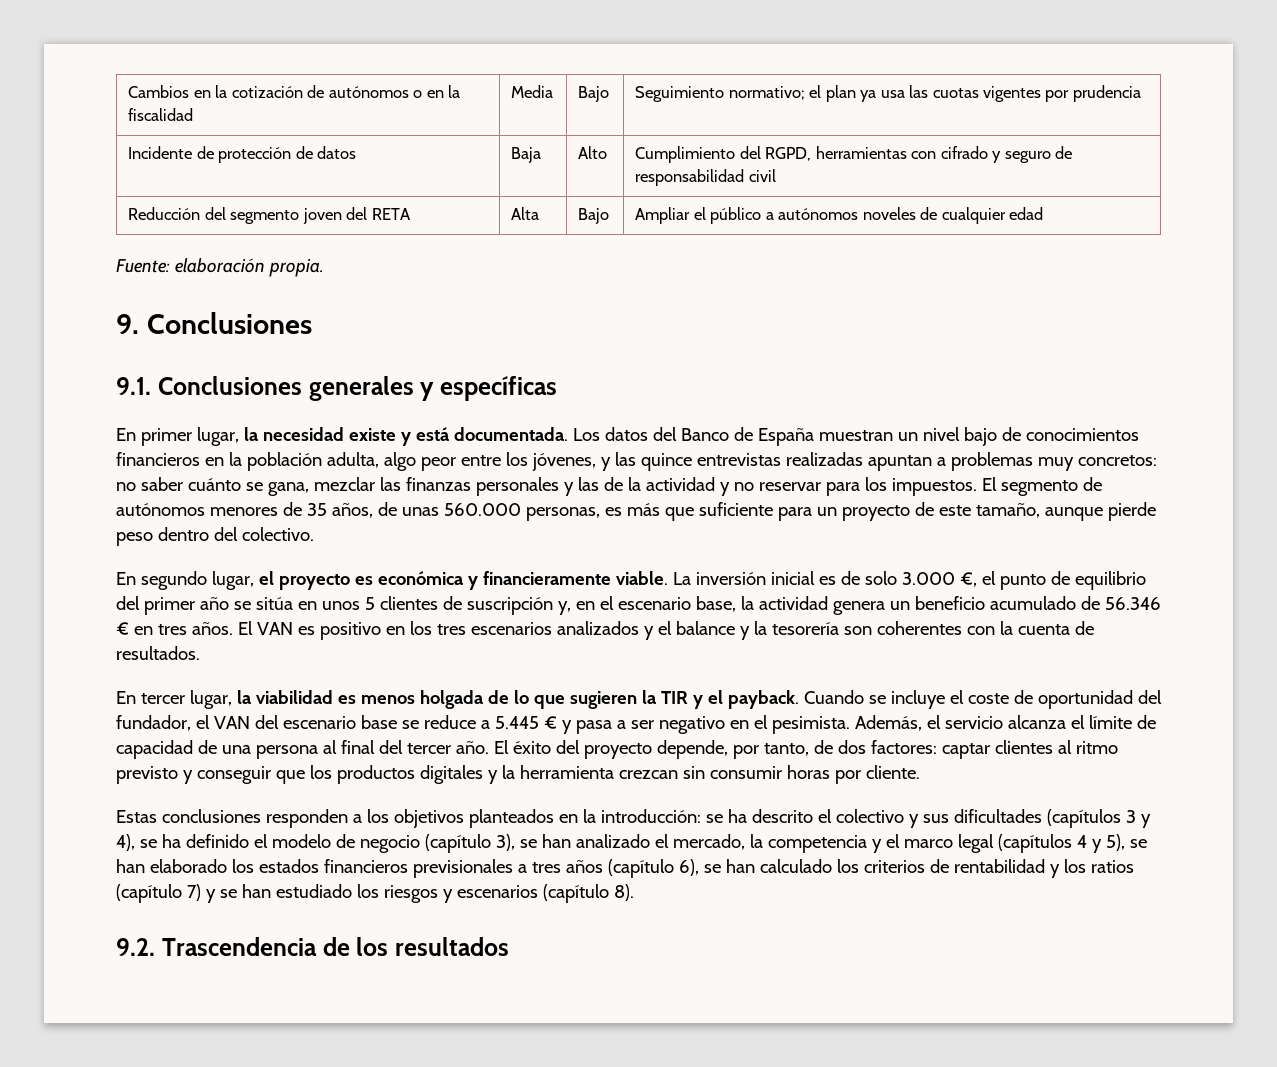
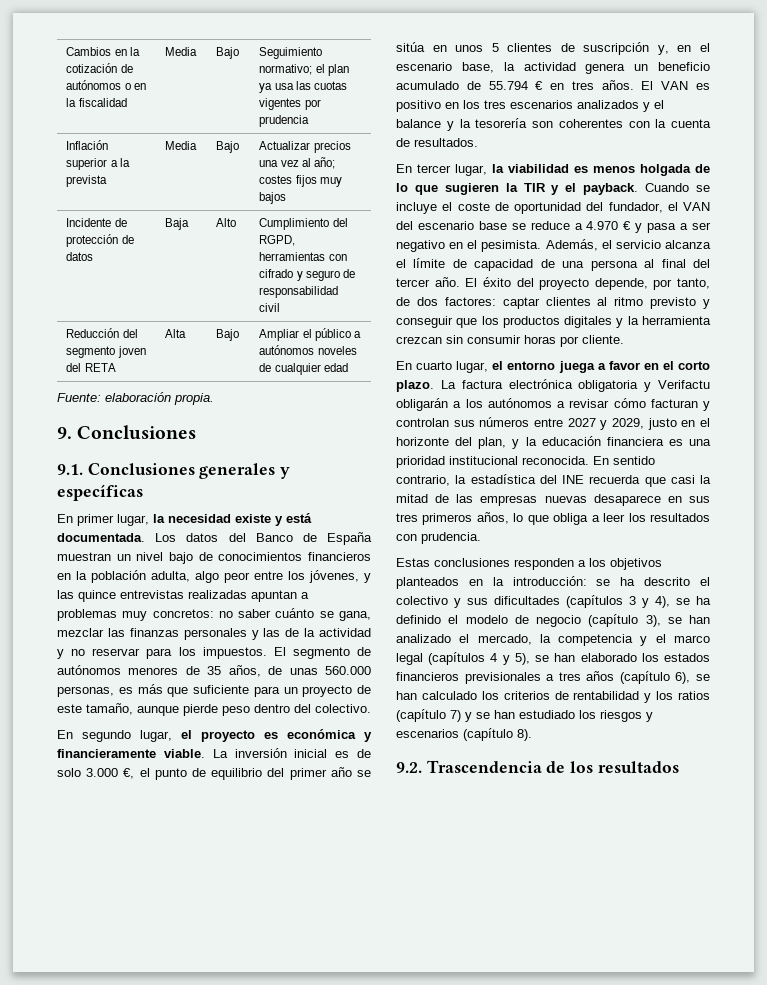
(1141, 93) none -> [66,140,109,150] [66,158,130,170] [66,175,108,187] [165,141,198,150] [216,141,240,153] [259,141,351,153] [259,157,335,169] [259,175,342,187] [259,192,287,204] // Inflación superior a la prevista | Media | Bajo | Actualizar precios una vez al año; costes fijos muy bajos
[1104,597,1161,610] 56.346 -> [488,81,528,90] 55.794
[494,716,539,729] 5.445 -> [586,221,619,230] 4.970
(920, 772) none -> [396,361,710,373] [396,379,710,392] [396,398,710,411] [396,417,710,430] [396,436,711,449] [396,456,655,468] [396,474,711,487] [396,494,710,506] [396,512,710,525] [396,532,481,544] // En cuarto lugar, el entorno juega a favor en el corto plazo. La factura electrónica obligatoria y Verifactu obligarán a los autónomos a revisar cómo facturan y controlan sus números entre 2027 y 2029, justo en el horizonte del plan, y la educación financiera es una prioridad institucional reconocida. En sentido contrario, la estadística del INE recuerda que casi la mitad de las empresas nuevas desaparece en sus tres primeros años, lo que obliga a leer los resultados con prudencia.

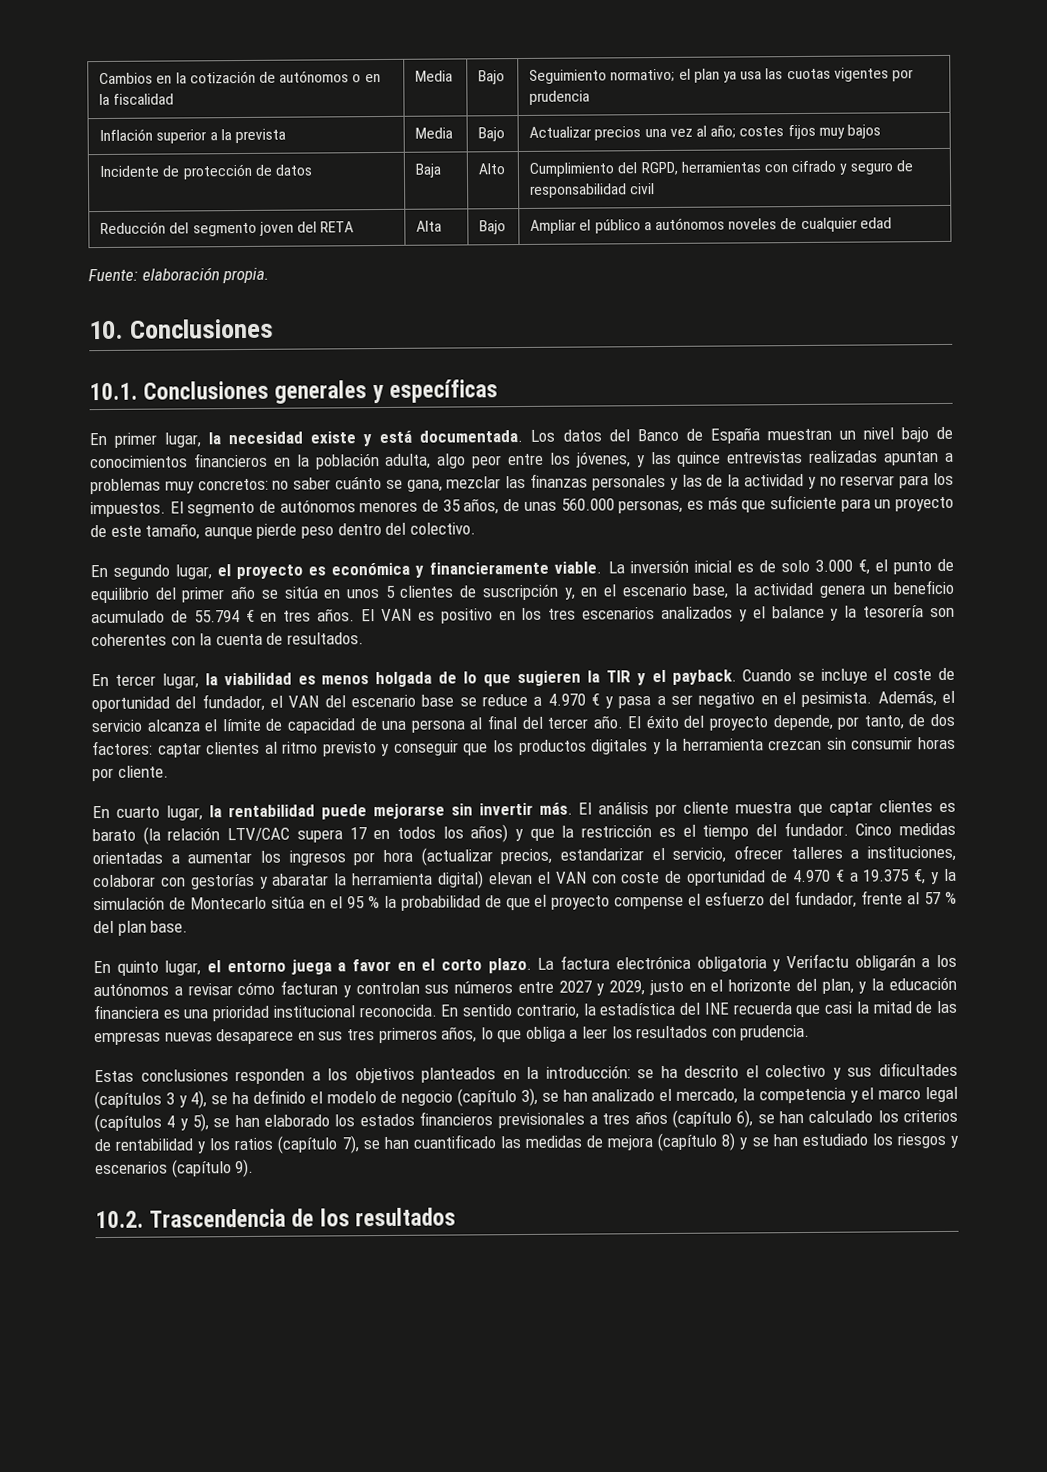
[57,427,72,439] 9. -> [89,320,124,340] 10.
[57,464,83,475] 9.1. -> [89,382,138,401] 10.1.
(489, 367) none -> [208,800,957,820] [92,821,957,845] [92,845,956,866] [92,868,958,890] [93,890,958,911] [93,920,189,936] [93,960,202,976] la rentabilidad puede mejorarse sin invertir más. El análisis por cliente muestra que captar clientes es barato (la relación LTV/CAC supera 17 en todos los años) y que la restricción es el tiempo del fundador. Cinco medidas orientadas a aumentar los ingresos por hora (actualizar precios, estandarizar el servicio, ofrecer talleres a instituciones, colaborar con gestorías y abaratar la herramienta digital) elevan el VAN con coste de oportunidad de 4.970 € a 19.375 €, y la simulación de Montecarlo sitúa en el 95 % la probabilidad de que el proyecto compense el esfuerzo del fundador, frente al 57 % del plan base. // En quinto lugar,
[450,710,461,722] 7) -> [341,1132,736,1154] 7), se han cuantificado las medidas de mejora (capítulo 8)
[517,729,532,741] [396,762,422,773] 8). // 9.2. -> [235,1158,255,1178] [95,1210,144,1229] 9). // 10.2.

